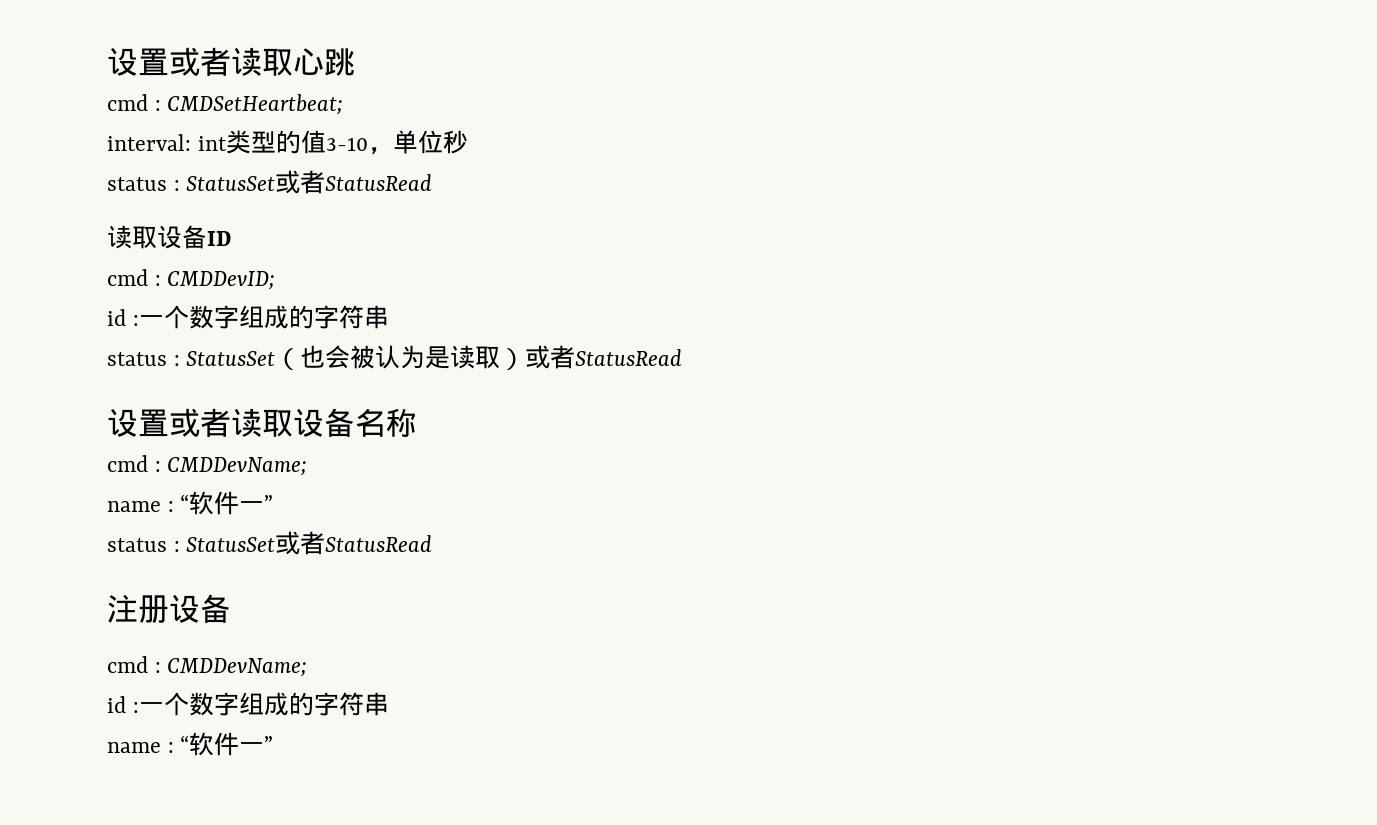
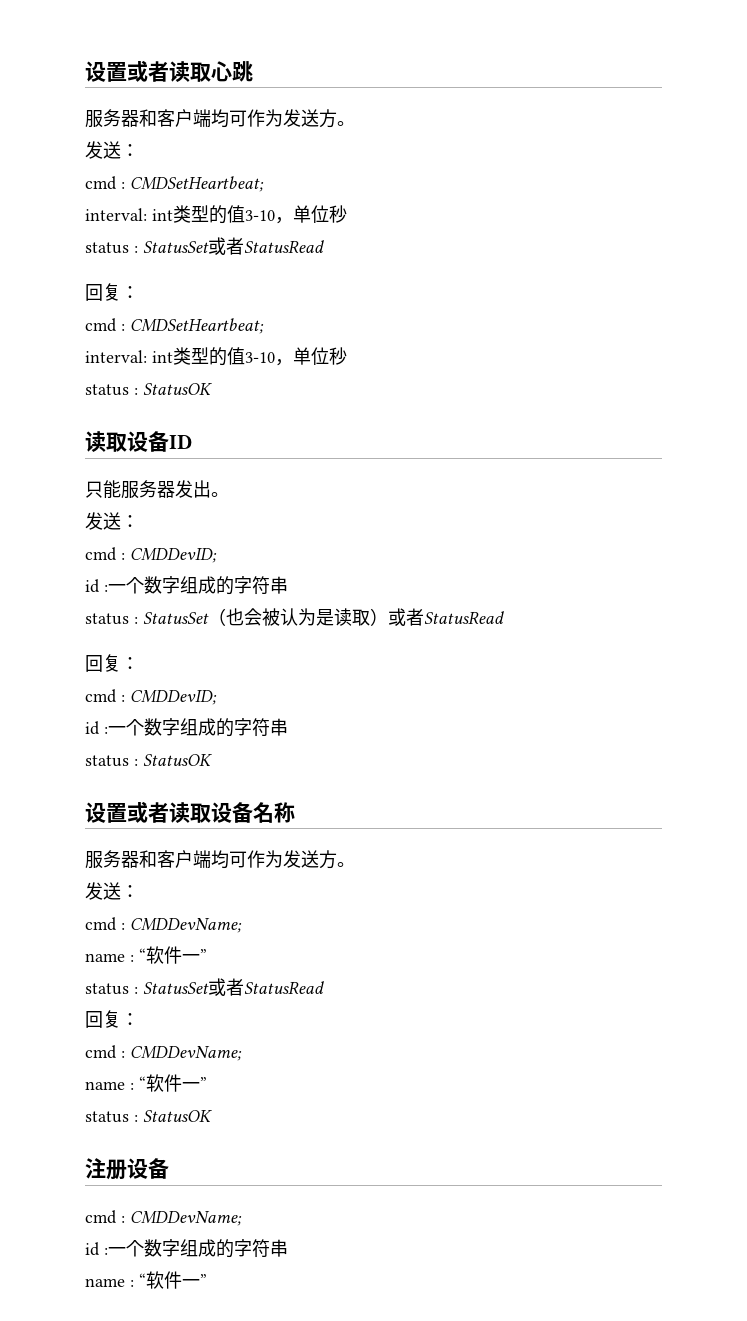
(355, 62) none -> [85,109,355,128] [85,141,139,159] // 服务器和客户端均可作为发送方。 // 发送：
[107,225,231,249] 读取设备ID -> [85,283,139,301] [85,318,264,334] [85,347,347,366] [85,383,212,396] [85,431,192,452] [85,480,229,499] [85,512,139,530] 回复： // cmd : CMDSetHeartbeat; // interval: int类型的值3-10，单位秒 // status : StatusOK // 读取设备ID // 只能服务器发出。 // 发送：
(683, 357) none -> [85,654,139,672] [85,689,217,705] [85,718,288,737] [85,754,212,767] // 回复： // cmd : CMDDevID; // id :一个数字组成的字符串 // status : StatusOK
(417, 422) none -> [85,850,355,869] [85,882,139,900] // 服务器和客户端均可作为发送方。 // 发送：
(433, 543) none -> [85,1010,139,1028] [85,1045,242,1061] [85,1074,207,1092] [85,1110,212,1123] // 回复： // cmd : CMDDevName; // name : “软件一” // status : StatusOK

